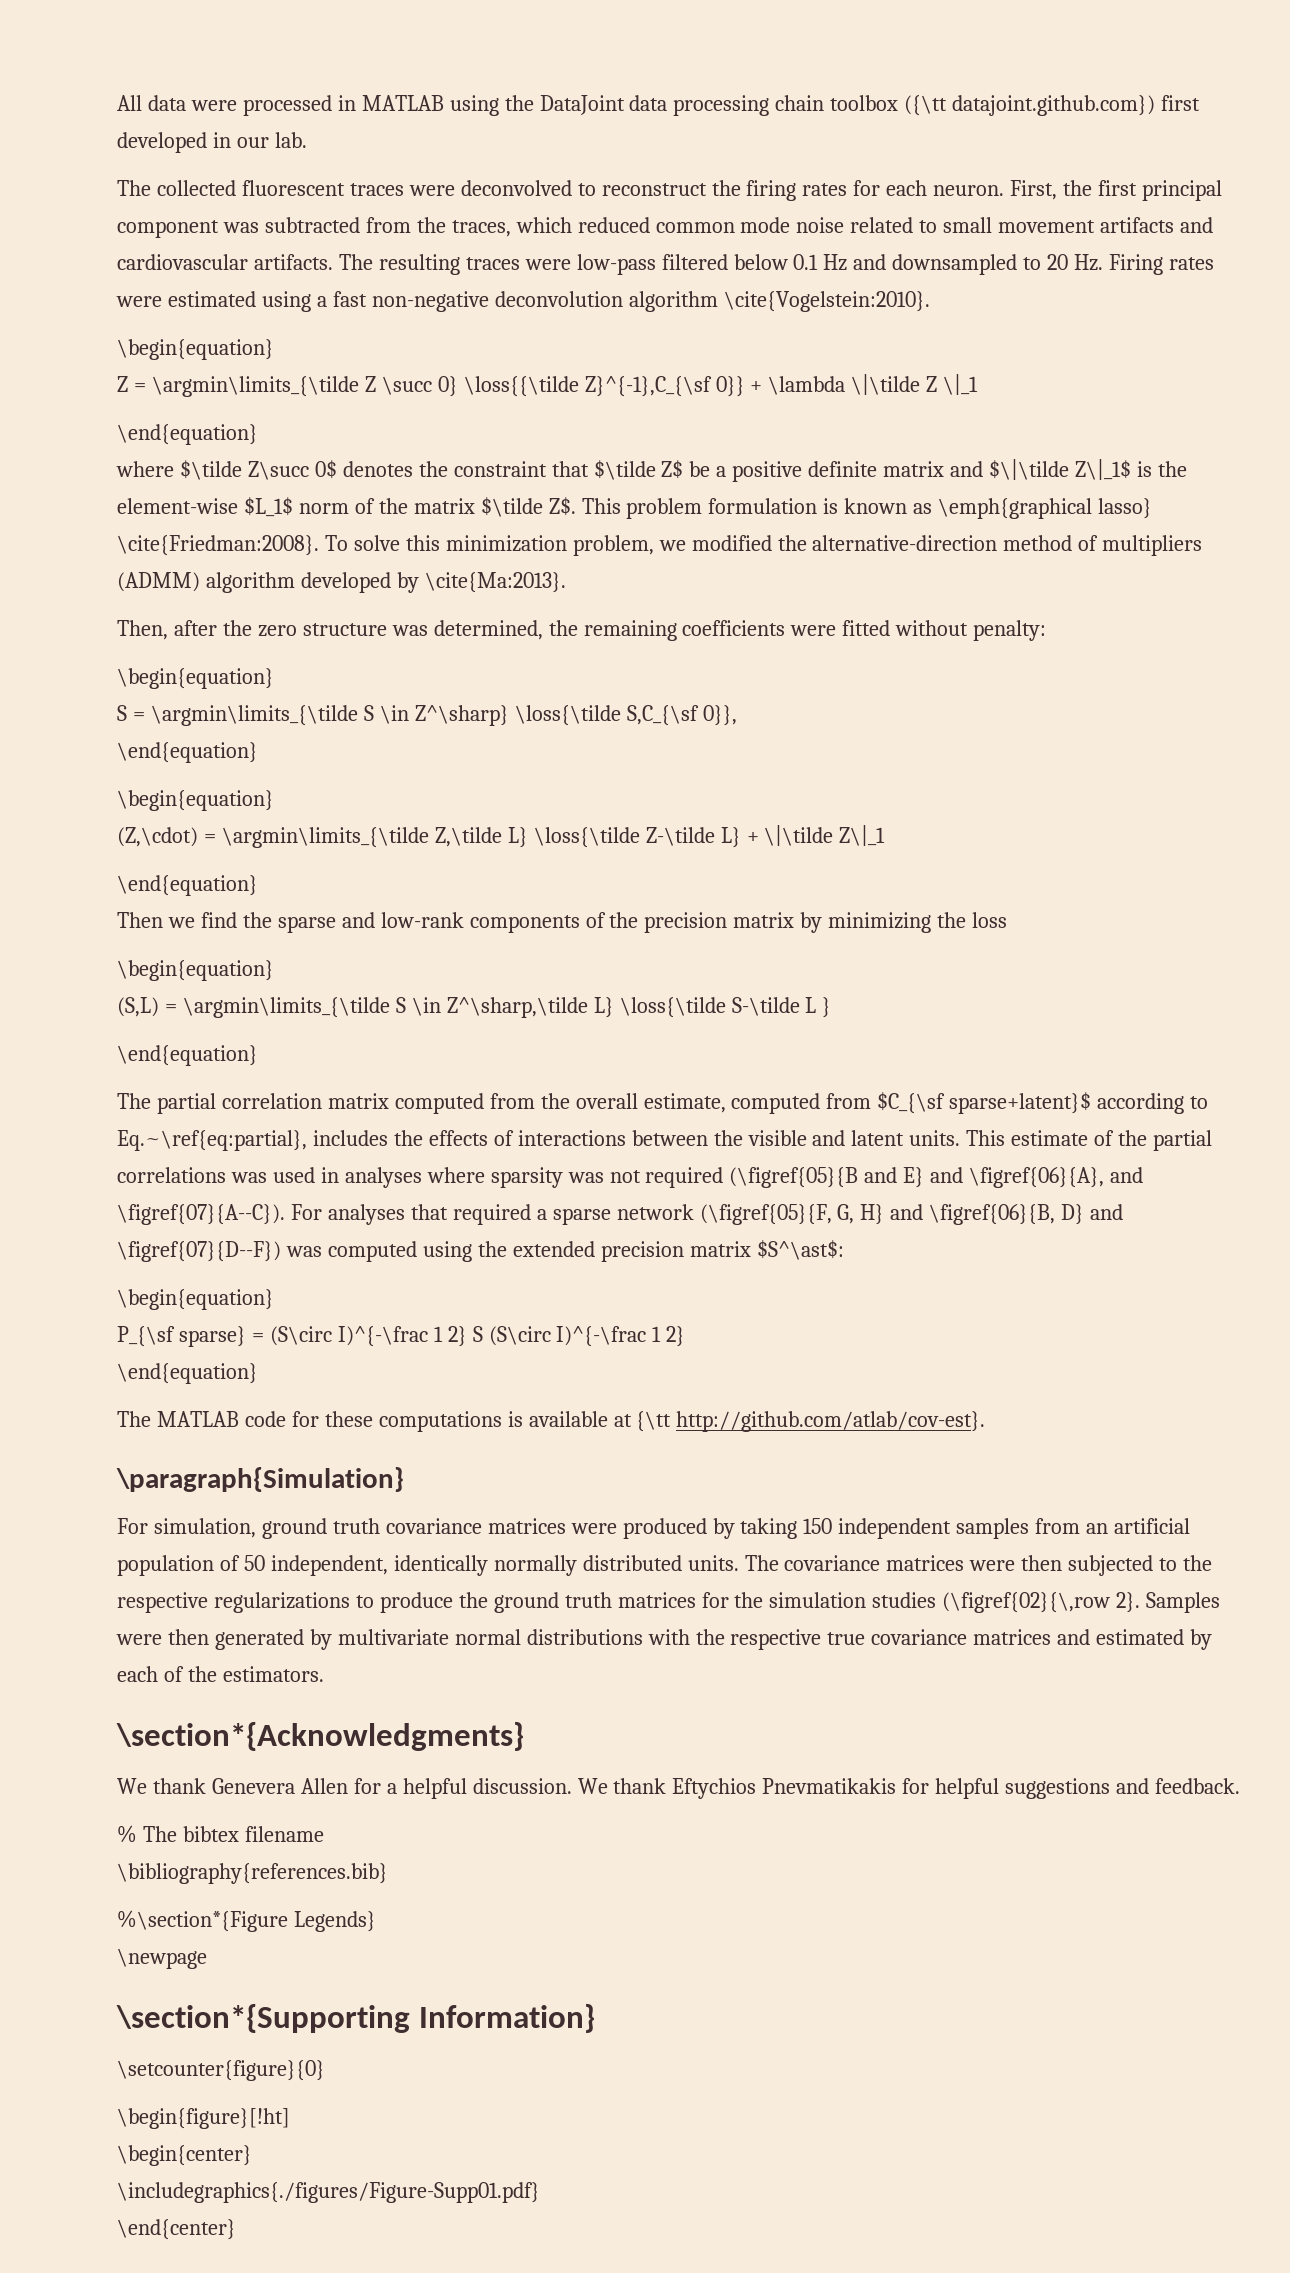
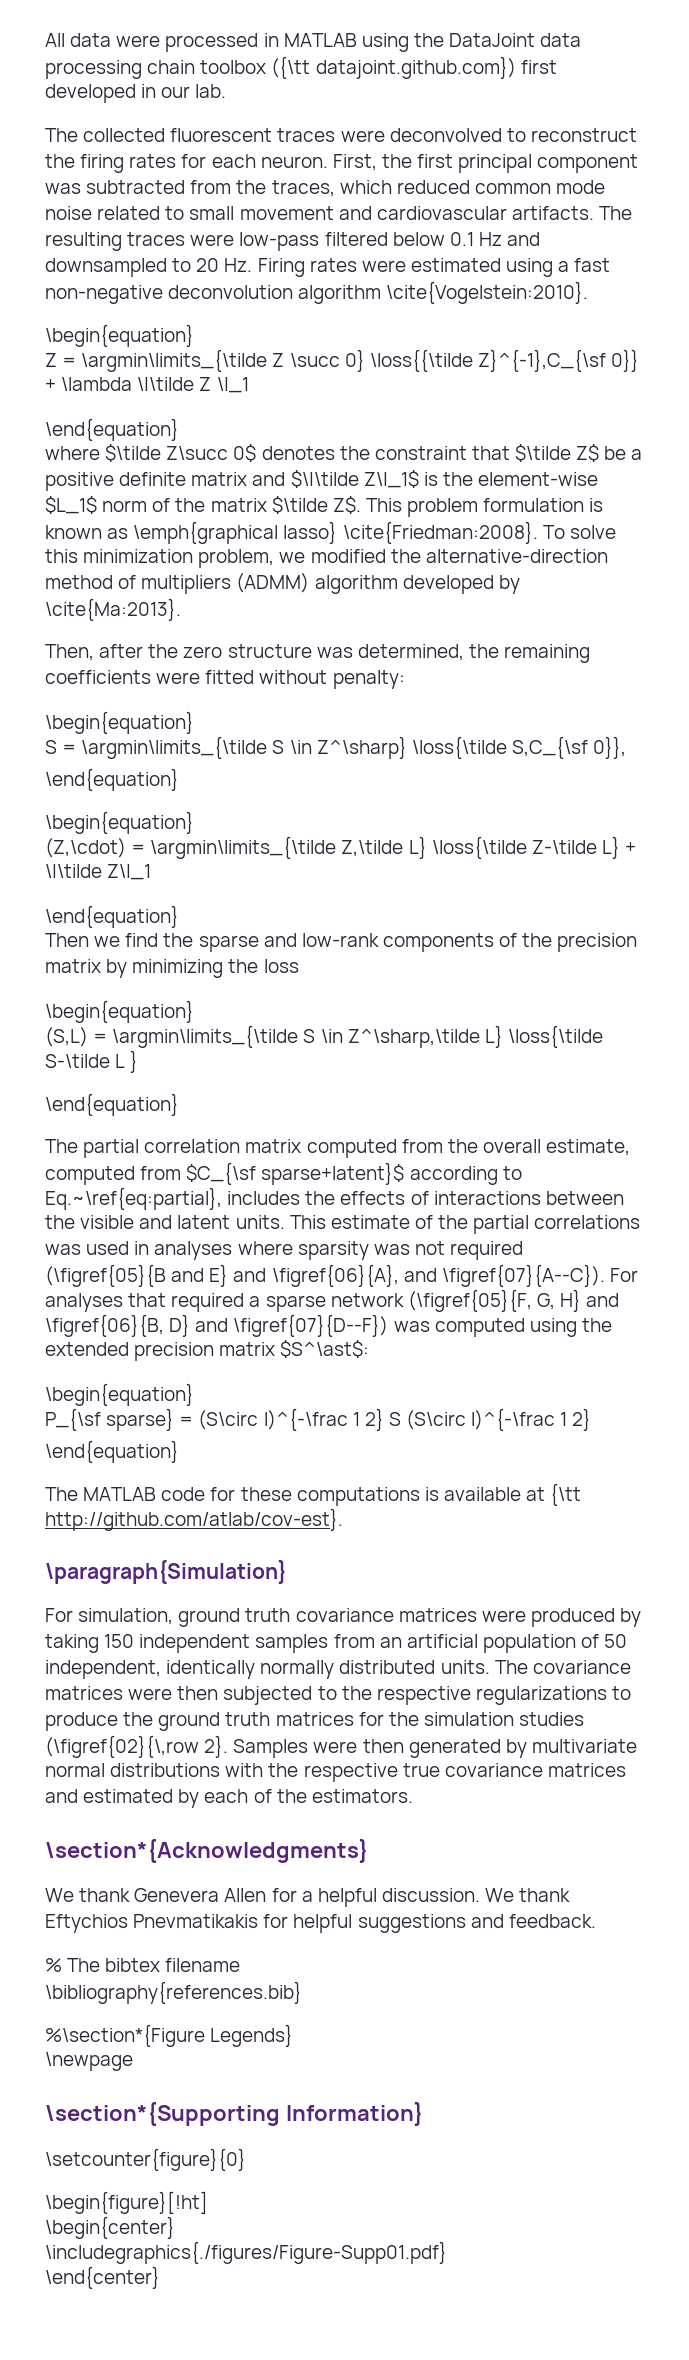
[1100,217,1175,233] artifacts -> (334, 213) none

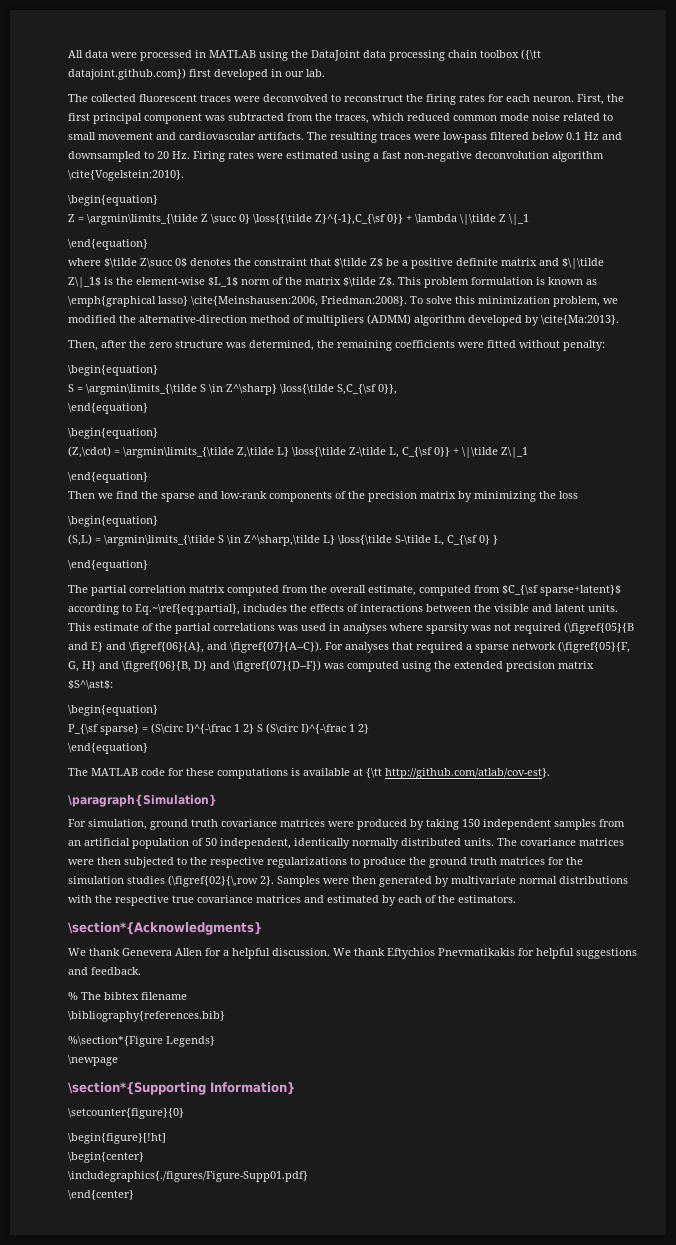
[342,521,538,544] \cite{Friedman:2008}. -> [191,296,407,307] \cite{Meinshausen:2006, Friedman:2008}.
[601,836,620,859] L} -> [389,447,450,458] L, C_{\sf 0}}
[115,1054,126,1068] L -> [434,535,490,546] L, C_{\sf 0}

